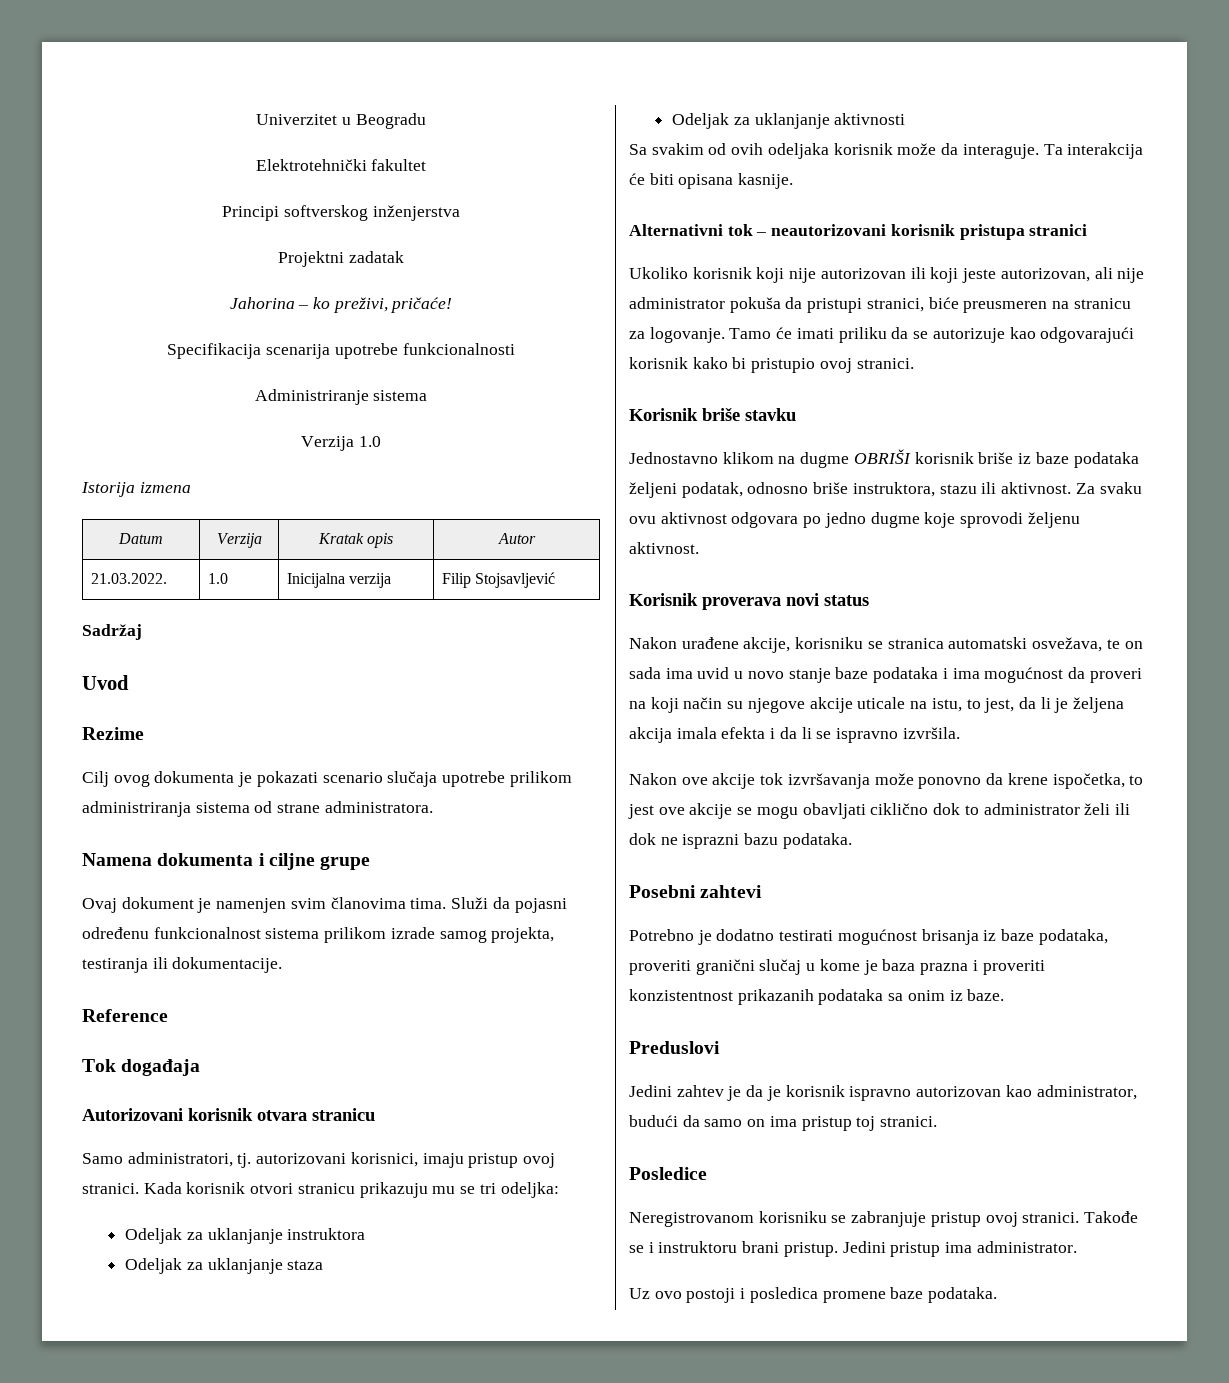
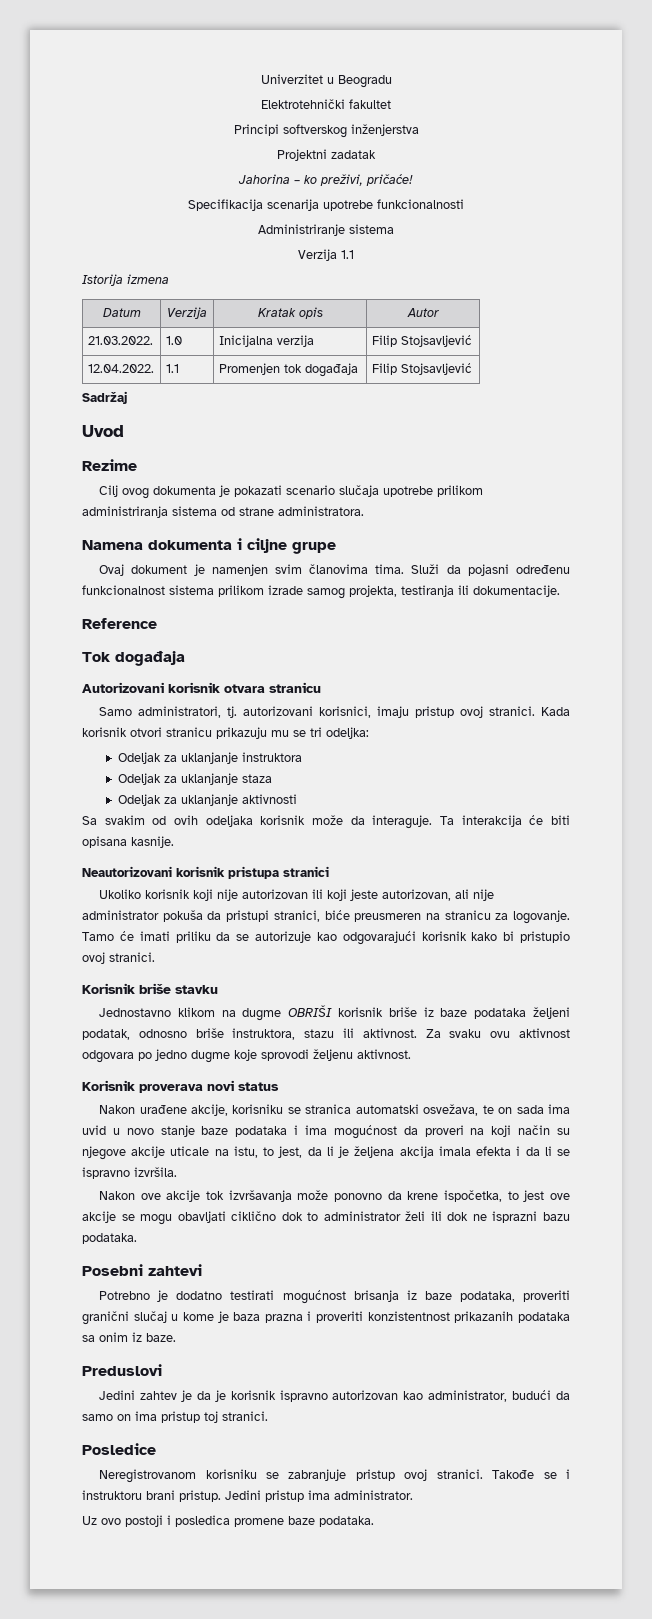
[358,436,381,447] 1.0 -> [341,250,354,259] 1.1
(556, 580) none -> [87,364,154,373] [165,364,179,373] [218,363,358,377] [371,363,472,375] // 12.04.2022. | 1.1 | Promenjen tok događaja | Filip Stojsavljević
[629,224,887,236] Alternativni tok – neautorizovani -> [82,866,172,877] Neautorizovani

